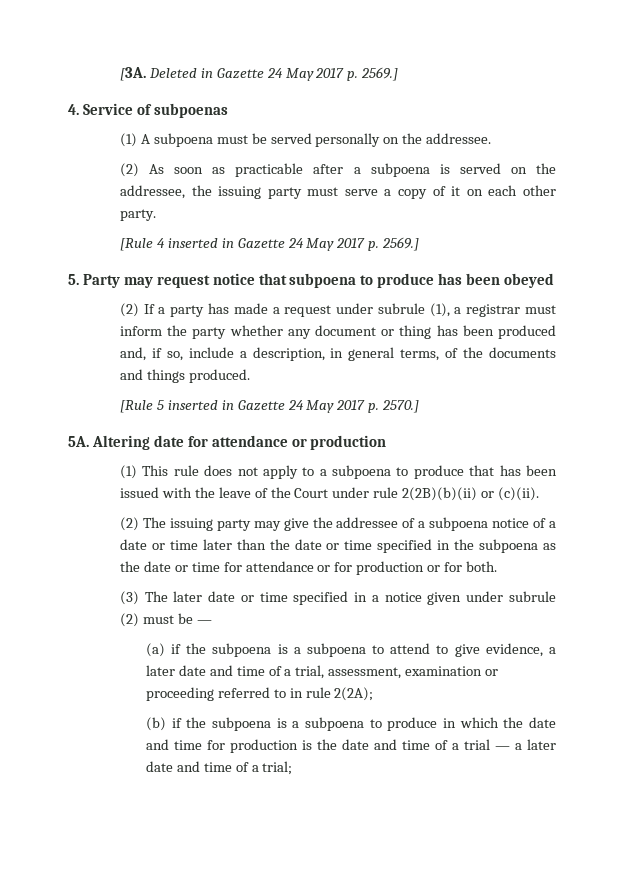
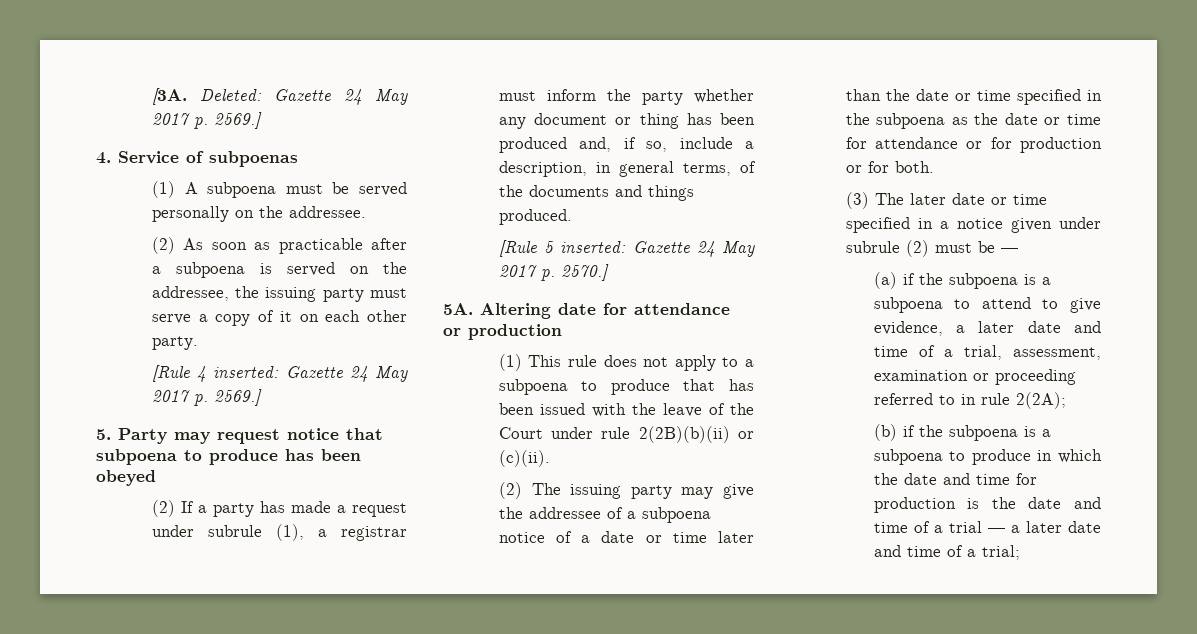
[148,68,213,78] Deleted in -> [199,89,262,101] Deleted:
[167,238,234,248] inserted in -> [213,366,280,378] inserted:
[167,400,234,410] inserted in -> [560,241,627,253] inserted:

